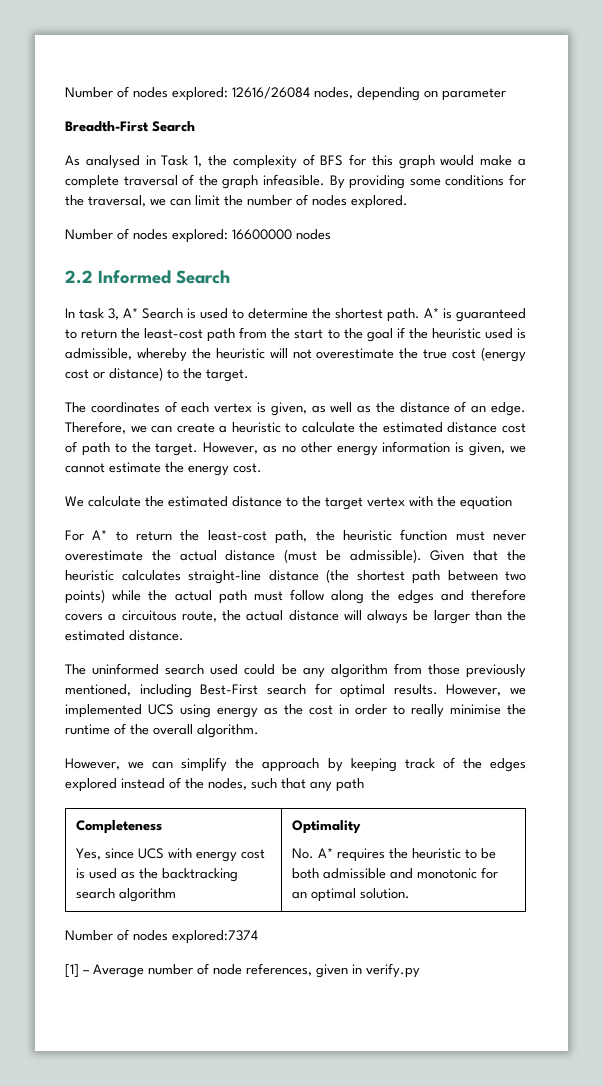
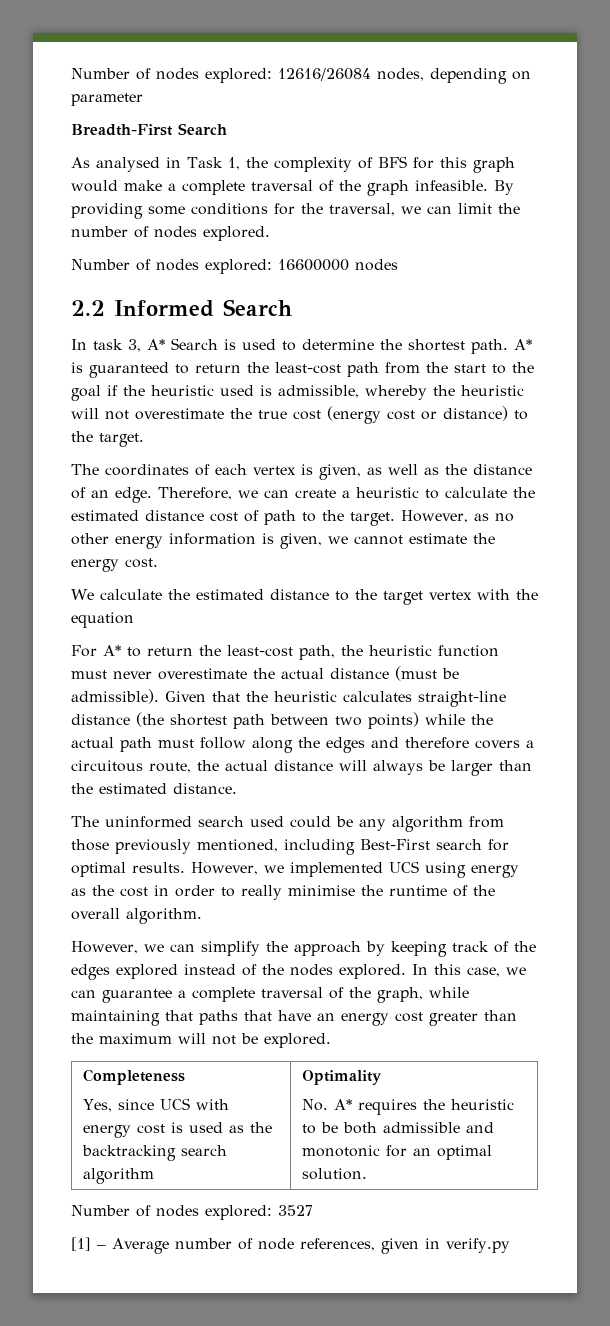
[208,778,364,792] nodes, such that any path -> [290,964,526,979] [71,987,469,1003] [71,1010,517,1026] [71,1033,331,1048] nodes explored. In this case, we can guarantee a complete traversal of the graph, while maintaining that paths that have an energy cost greater than the maximum will not be explored.
[172,930,258,944] explored:7374 -> [205,1205,313,1220] explored: 3527

